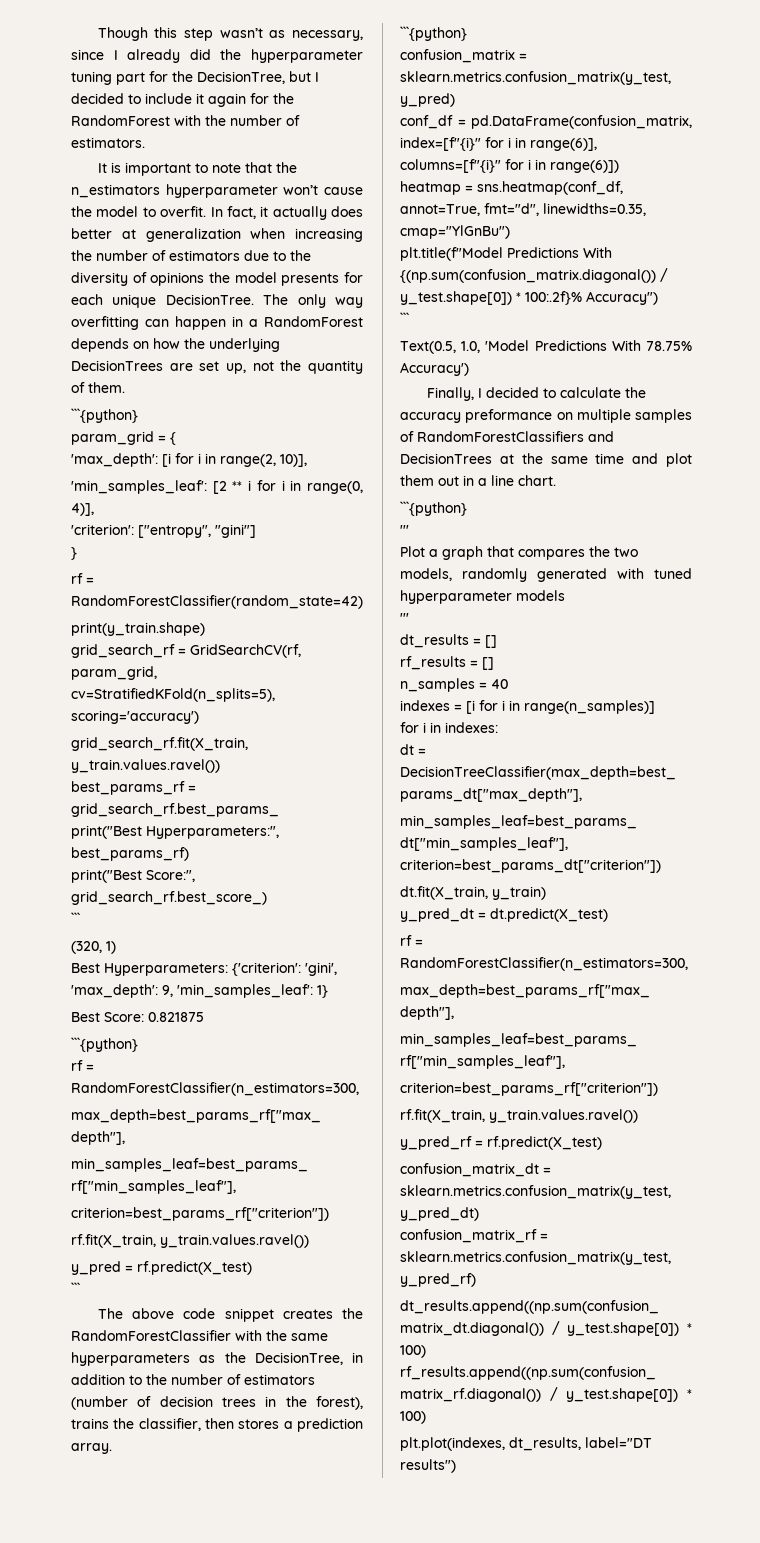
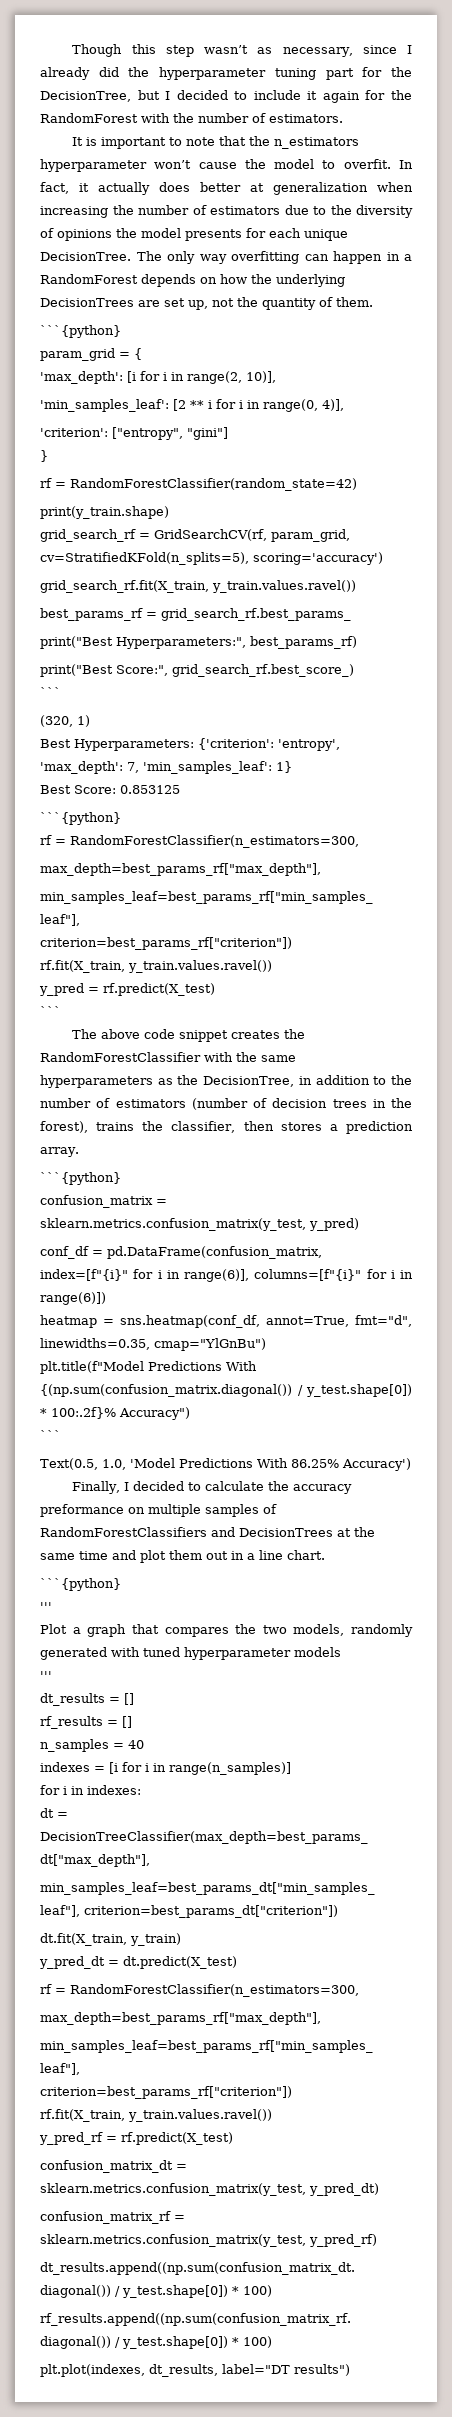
[305,962,337,976] [71,984,173,998] 'gini', 'max_depth': 9, -> [278,739,340,751] [40,761,139,774] 'entropy', 'max_depth': 7,
[148,1012,204,1022] 0.821875 -> [120,785,180,794] 0.853125
[646,341,692,351] 78.75% -> [290,1459,339,1468] 86.25%

